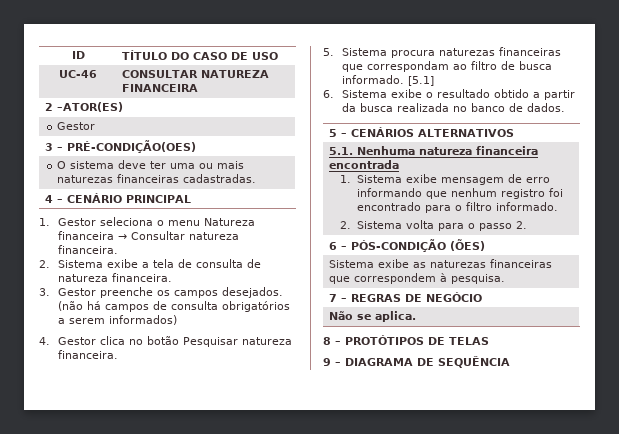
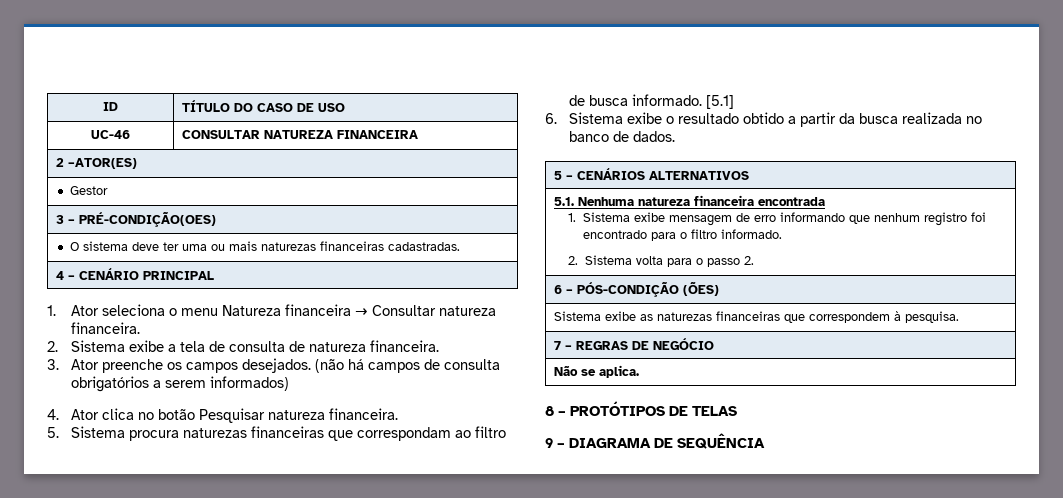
[58,218,97,226] Gestor -> [71,305,100,316] Ator
[58,288,97,296] Gestor -> [71,359,100,370] Ator
[58,337,97,345] Gestor -> [71,409,100,420] Ator

